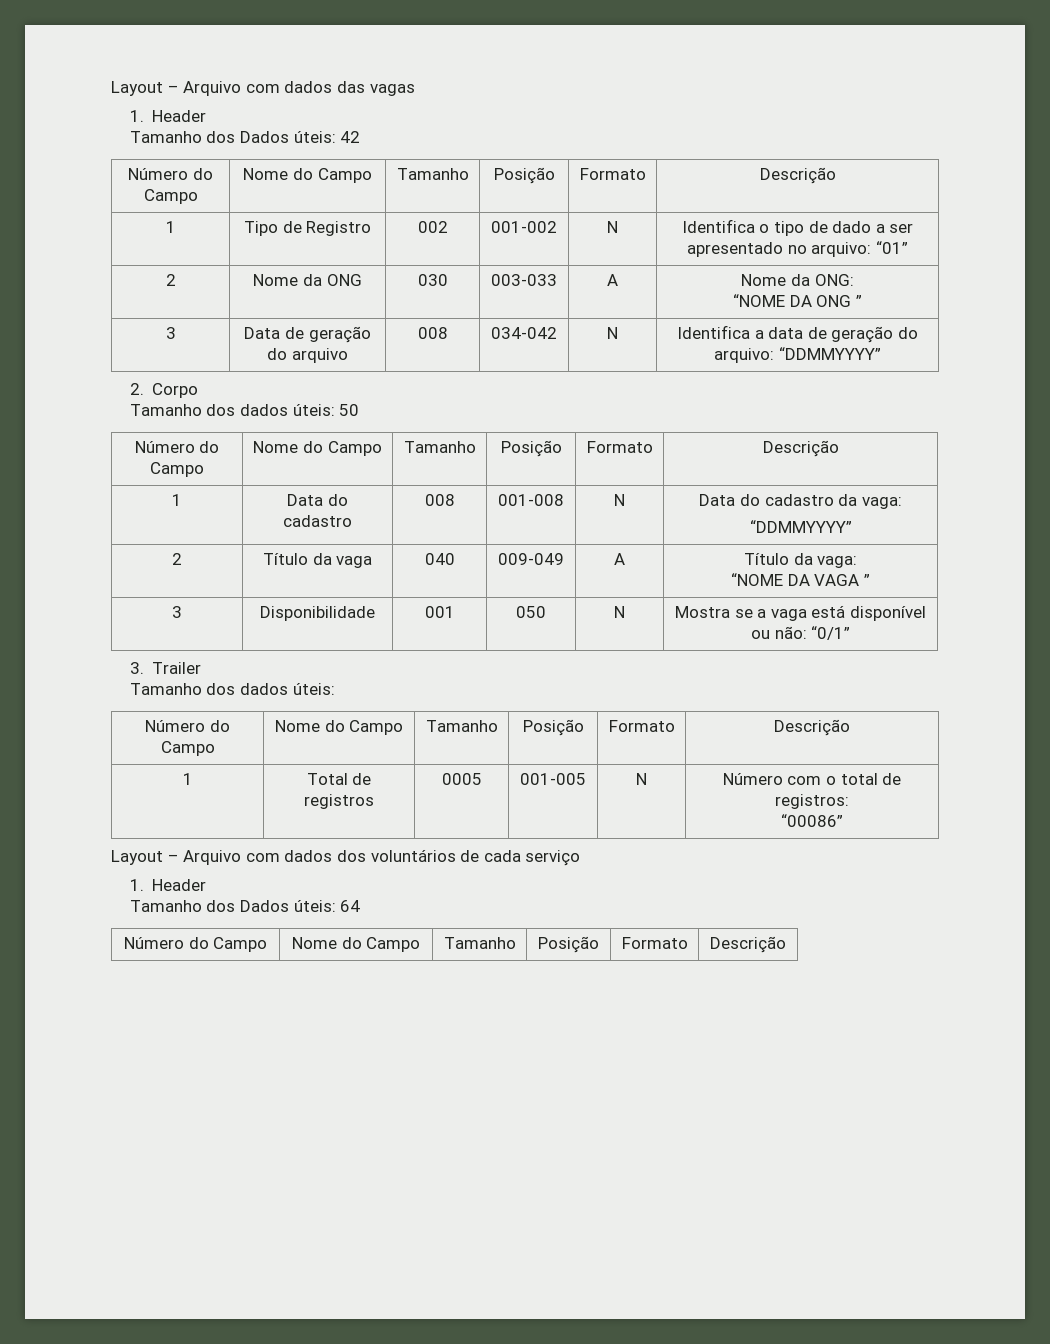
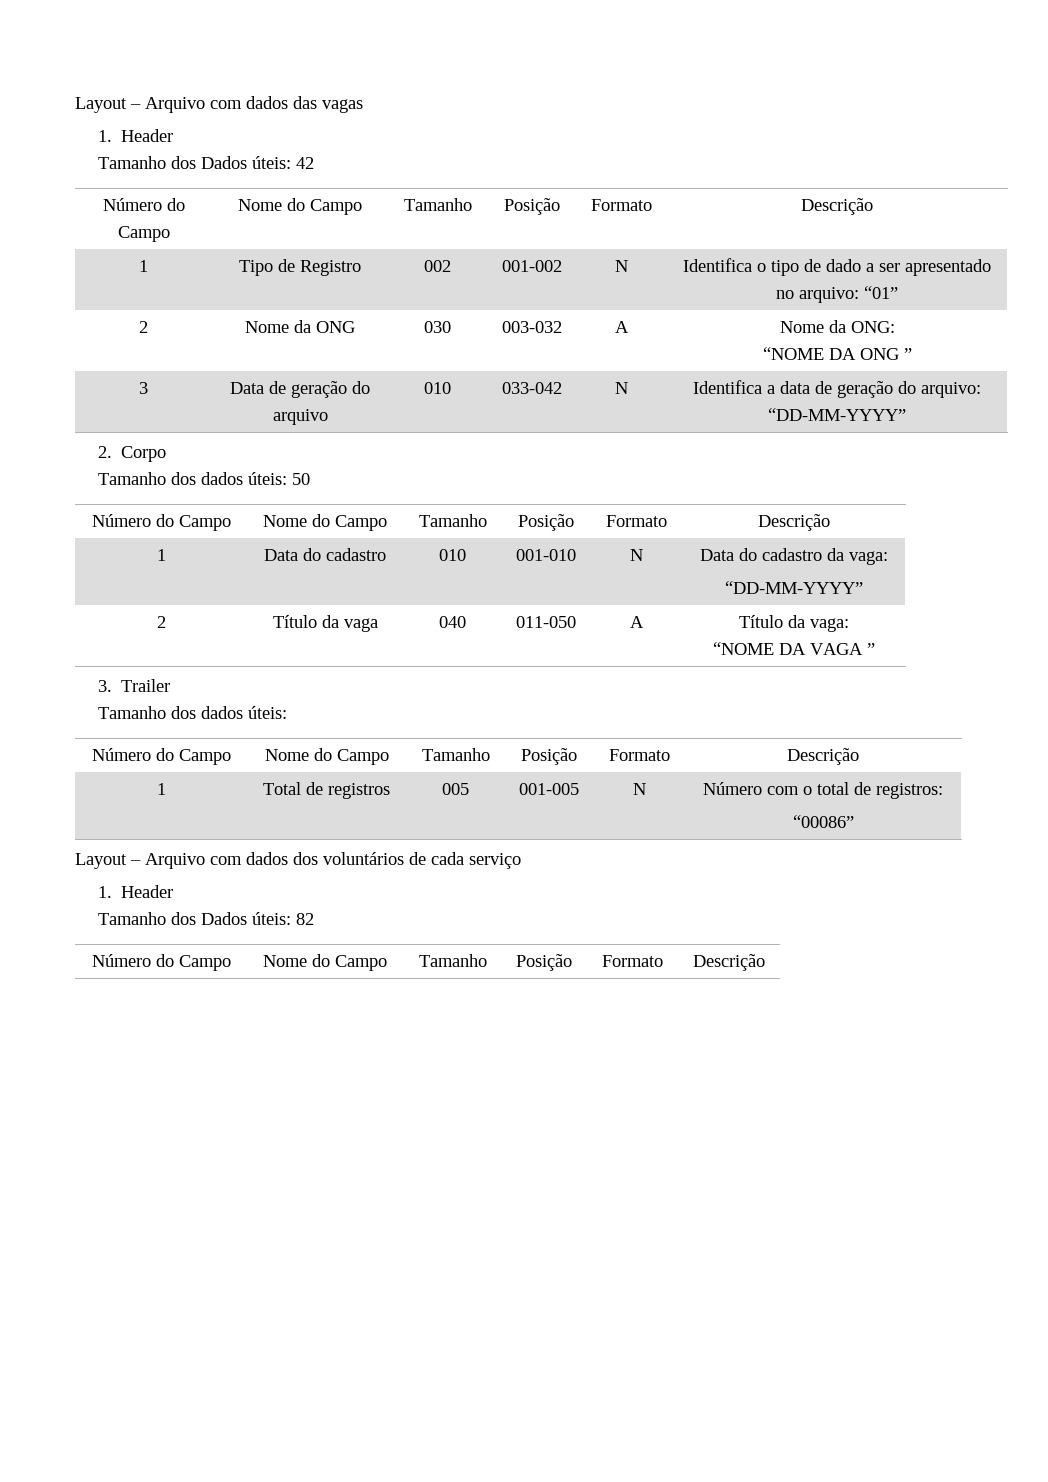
[491,274,557,286] 003-033 -> [501,321,562,333] 003-032
[417,327,448,339] [491,327,557,339] 008 | 034-042 -> [423,382,451,394] [501,382,562,394] 010 | 033-042
[778,347,881,360] “DDMMYYYY” -> [768,408,906,421] “DD-MM-YYYY”
[424,494,455,506] [498,494,564,506] 008 | 001-008 -> [438,549,466,561] [516,549,576,561] 010 | 001-010
[749,520,852,533] “DDMMYYYY” -> [724,581,863,594] “DD-MM-YYYY”
[498,553,564,565] 009-049 -> [516,616,576,628] 011-050
[172,606,182,618] [260,606,375,621] [424,606,455,618] [516,606,546,618] [614,606,625,618] [675,605,926,621] [750,626,851,640] // 3 | Disponibilidade | 001 | 050 | N | Mostra se a vaga está disponível ou não: “0/1” -> (875, 649) none
[441,773,482,785] 0005 -> [441,783,469,795] 005
[340,900,361,912] 64 -> [296,913,315,925] 82

